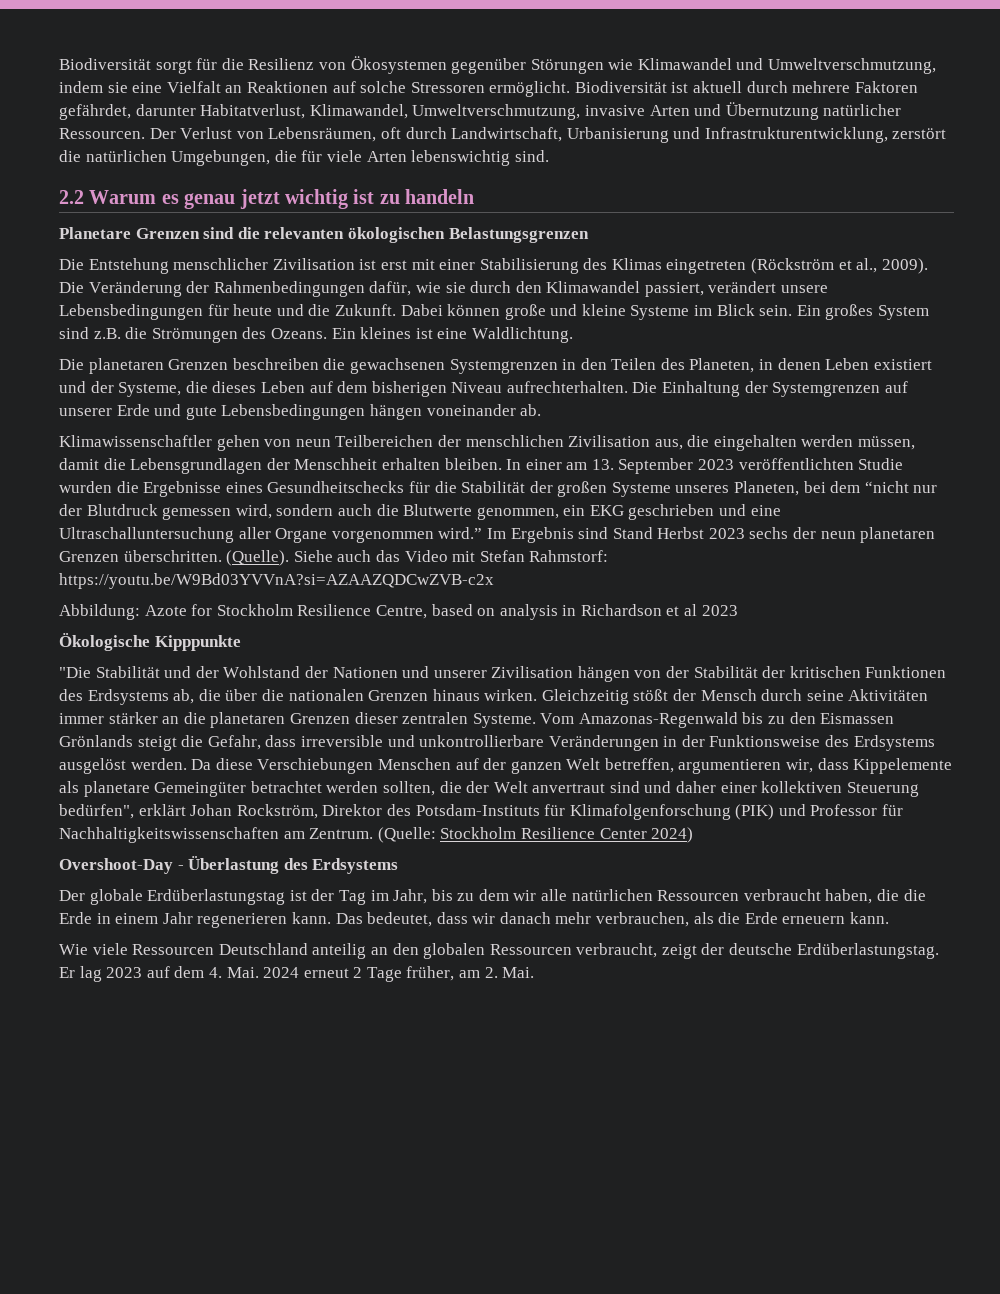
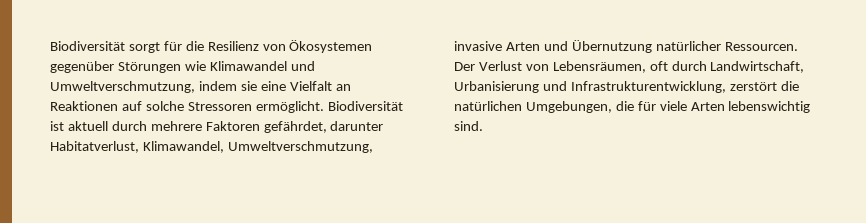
[59,189,475,209] [59,227,589,243] [59,258,928,274] [59,281,829,297] [59,304,930,320] [59,327,573,343] [59,358,932,374] [59,381,908,397] [59,404,542,420] [59,435,916,451] [59,458,904,474] [59,481,938,497] [59,504,781,520] [59,527,936,543] [59,550,609,566] [59,573,494,589] [59,604,738,620] [59,633,241,651] [59,666,947,682] [59,689,929,705] [59,712,895,728] [59,735,935,751] [59,758,953,774] [59,781,919,797] [59,804,904,820] [59,827,694,843] [59,856,399,874] [59,889,926,905] [59,912,890,928] [59,943,939,959] [59,966,535,982] // 2.2 Warum es genau jetzt wichtig ist zu handeln // Planetare Grenzen sind die relevanten ökologischen Belastungsgrenzen // Die Entstehung menschlicher Zivilisation ist erst mit einer Stabilisierung des Klimas eingetreten (Röckström et al., 2009). Die Veränderung der Rahmenbedingungen dafür, wie sie durch den Klimawandel passiert, verändert unsere Lebensbedingungen für heute und die Zukunft. Dabei können große und kleine Systeme im Blick sein. Ein großes System sind z.B. die Strömungen des Ozeans. Ein kleines ist eine Waldlichtung. // Die planetaren Grenzen beschreiben die gewachsenen Systemgrenzen in den Teilen des Planeten, in denen Leben existiert und der Systeme, die dieses Leben auf dem bisherigen Niveau aufrechterhalten. Die Einhaltung der Systemgrenzen auf unserer Erde und gute Lebensbedingungen hängen voneinander ab. // Klimawissenschaftler gehen von neun Teilbereichen der menschlichen Zivilisation aus, die eingehalten werden müssen, damit die Lebensgrundlagen der Menschheit erhalten bleiben. In einer am 13. September 2023 veröffentlichten Studie wurden die Ergebnisse eines Gesundheitschecks für die Stabilität der großen Systeme unseres Planeten, bei dem “nicht nur der Blutdruck gemessen wird, sondern auch die Blutwerte genommen, ein EKG geschrieben und eine Ultraschalluntersuchung aller Organe vorgenommen wird.” Im Ergebnis sind Stand Herbst 2023 sechs der neun planetaren Grenzen überschritten. (Quelle). Siehe auch das Video mit Stefan Rahmstorf: https://youtu.be/W9Bd03YVVnA?si=AZAAZQDCwZVB-c2x // Abbildung: Azote for Stockholm Resilience Centre, based on analysis in Richardson et al 2023 // Ökologische Kipppunkte // "Die Stabilität und der Wohlstand der Nationen und unserer Zivilisation hängen von der Stabilität der kritischen Funktionen des Erdsystems ab, die über die nationalen Grenzen hinaus wirken. Gleichzeitig stößt der Mensch durch seine Aktivitäten immer stärker an die planetaren Grenzen dieser zentralen Systeme. Vom Amazonas-Regenwald bis zu den Eismassen Grönlands steigt die Gefahr, dass irreversible und unkontrollierbare Veränderungen in der Funktionsweise des Erdsystems ausgelöst werden. Da diese Verschiebungen Menschen auf der ganzen Welt betreffen, argumentieren wir, dass Kippelemente als planetare Gemeingüter betrachtet werden sollten, die der Welt anvertraut sind und daher einer kollektiven Steuerung bedürfen", erklärt Johan Rockström, Direktor des Potsdam-Instituts für Klimafolgenforschung (PIK) und Professor für Nachhaltigkeitswissenschaften am Zentrum. (Quelle: Stockholm Resilience Center 2024) // Overshoot-Day - Überlastung des Erdsystems // Der globale Erdüberlastungstag ist der Tag im Jahr, bis zu dem wir alle natürlichen Ressourcen verbraucht haben, die die Erde in einem Jahr regenerieren kann. Das bedeutet, dass wir danach mehr verbrauchen, als die Erde erneuern kann. // Wie viele Ressourcen Deutschland anteilig an den globalen Ressourcen verbraucht, zeigt der deutsche Erdüberlastungstag. Er lag 2023 auf dem 4. Mai. 2024 erneut 2 Tage früher, am 2. Mai. -> (483, 126) none

